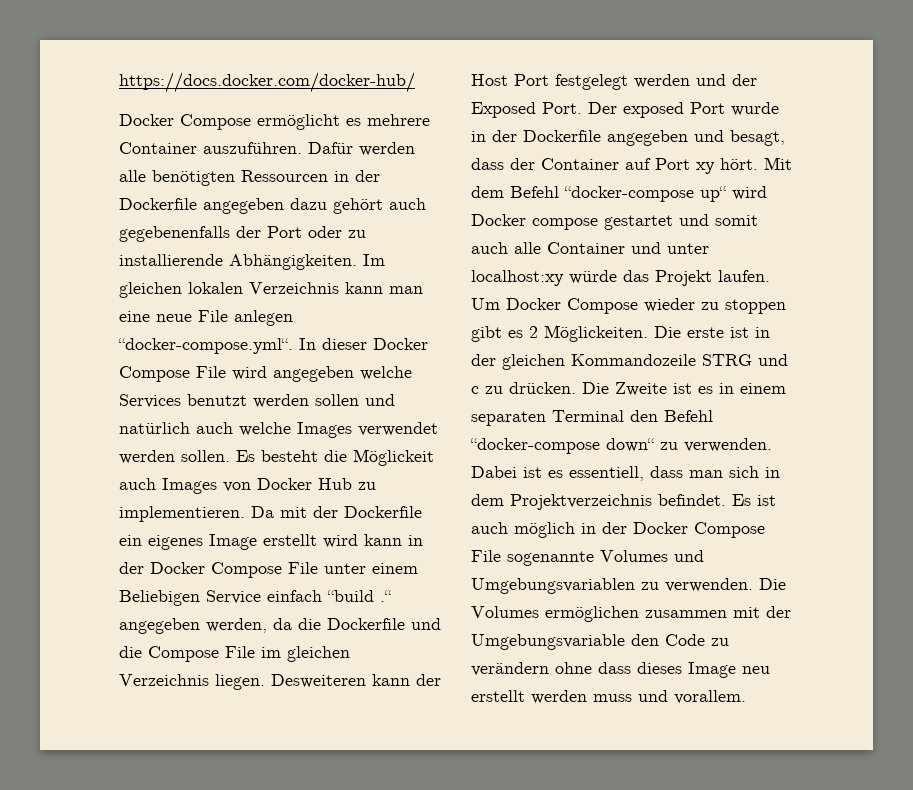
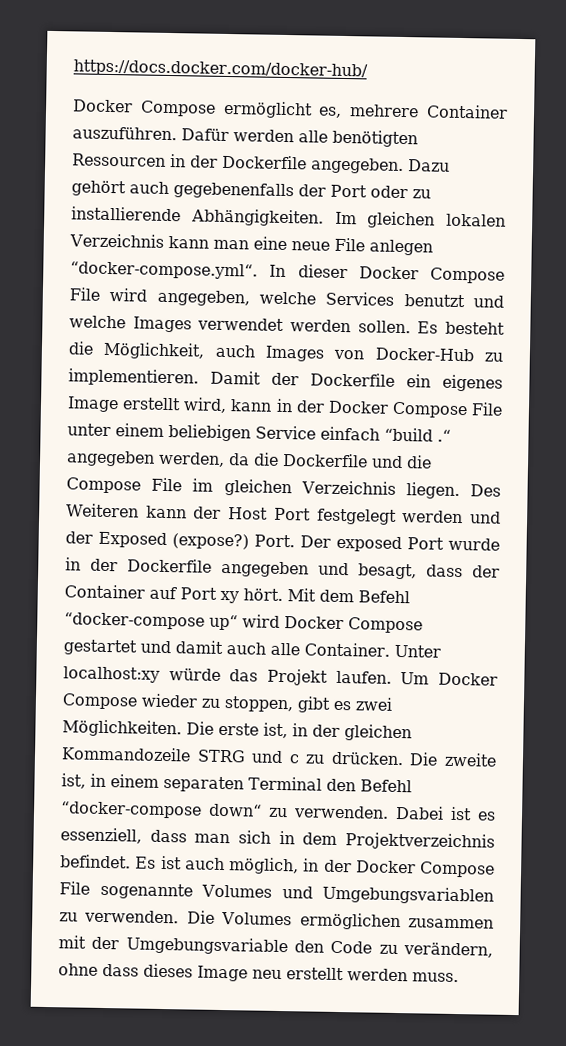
[346,118,361,126] es -> [318,106,343,118] es,
[203,198,327,214] angegeben dazu -> [311,157,450,175] angegeben. Dazu
[273,366,354,382] angegeben -> [156,289,250,307] angegeben,
[253,394,395,408] [119,422,233,434] werden sollen und natürlich auch -> [472,295,504,308] und
[353,449,434,466] Möglickeit -> [103,341,206,360] Möglichkeit,
[257,478,376,490] [119,506,307,522] Docker Hub zu implementieren. Da mit -> [374,347,503,362] [68,368,261,387] Docker-Hub zu implementieren. Damit
[323,534,358,548] wird -> [183,397,228,414] wird,
[119,590,200,606] Beliebigen -> [168,424,251,442] beliebigen
[271,674,366,688] Desweiteren -> [470,484,501,497] [66,503,139,518] Des Weiteren
(536, 110) none -> [172,533,249,550] (expose?)
[532,218,598,230] compose -> [348,617,423,634] Compose
[715,215,758,226] somit -> [175,640,223,654] damit
[547,242,709,254] Container und unter -> [304,642,441,658] Container. Unter
[725,299,786,314] stoppen -> [224,696,294,713] stoppen,
[529,325,648,342] 2 Möglickeiten. -> [355,697,393,711] [62,719,182,738] zwei Möglichkeiten.
[730,327,749,338] ist -> [263,722,288,739] ist,
[615,382,713,396] Zweite ist es -> [444,752,497,767] [61,773,86,789] zweite ist,
[569,466,644,481] essentiell, -> [60,827,142,844] essenziell,
[514,522,575,538] möglich -> [229,857,299,875] möglich,
[471,662,549,676] verändern -> [402,942,493,958] verändern,
[593,690,746,704] muss und vorallem. -> [412,972,459,983] muss.

